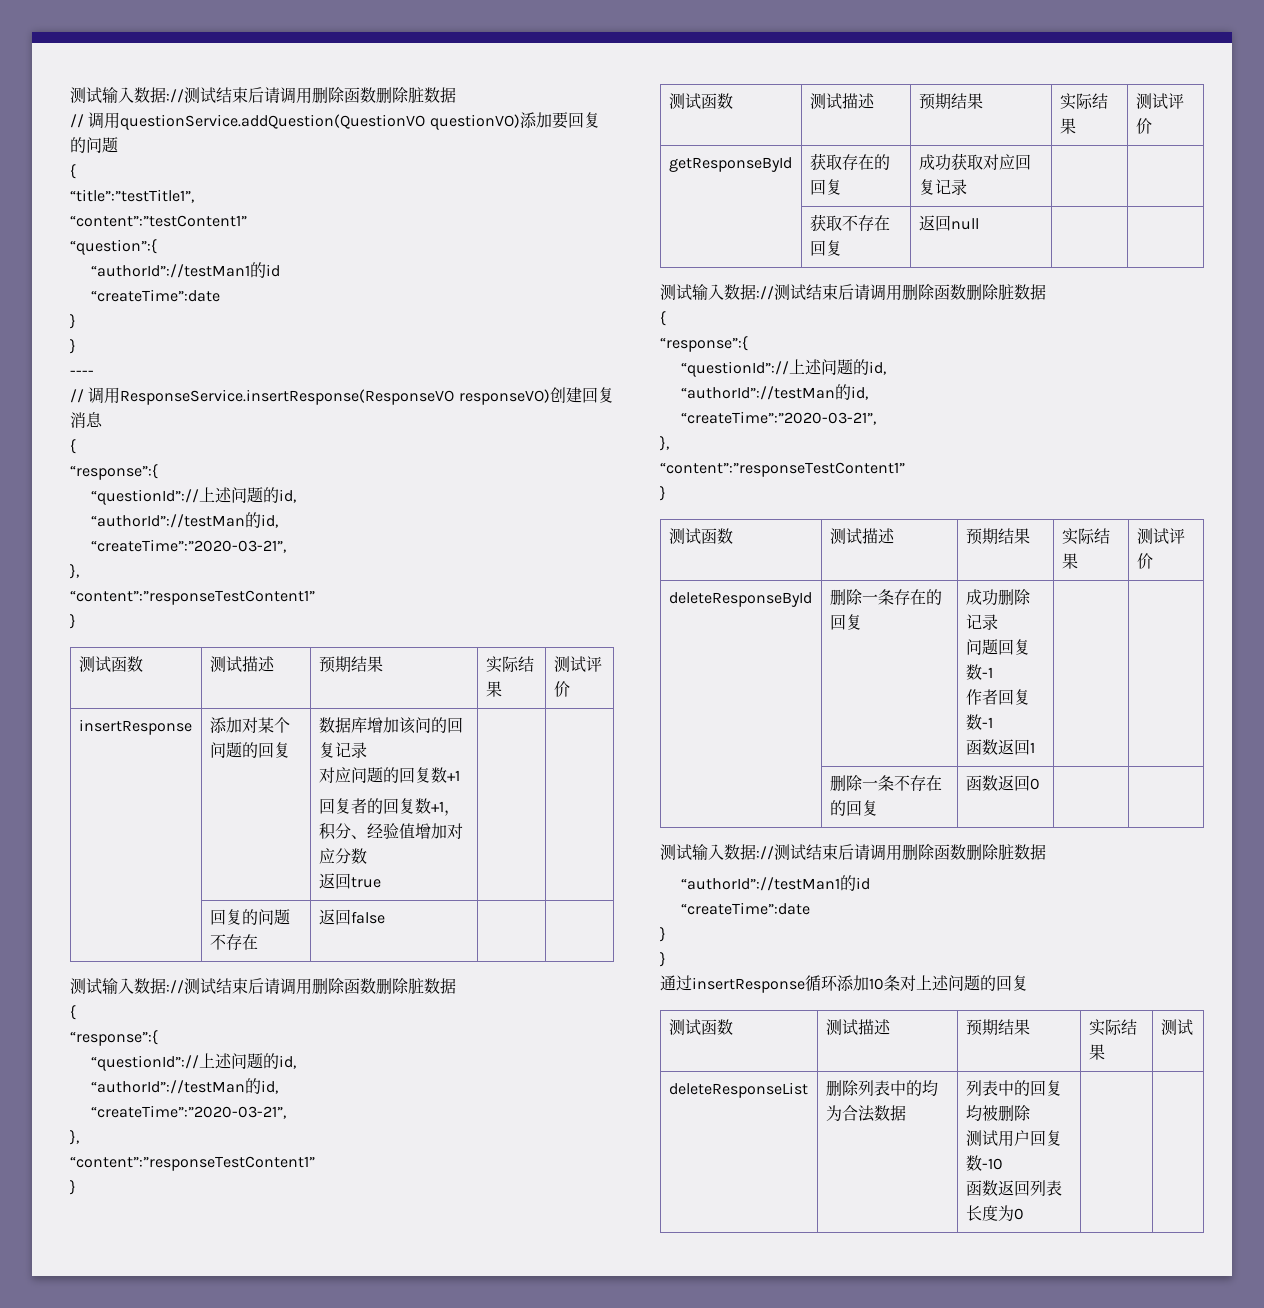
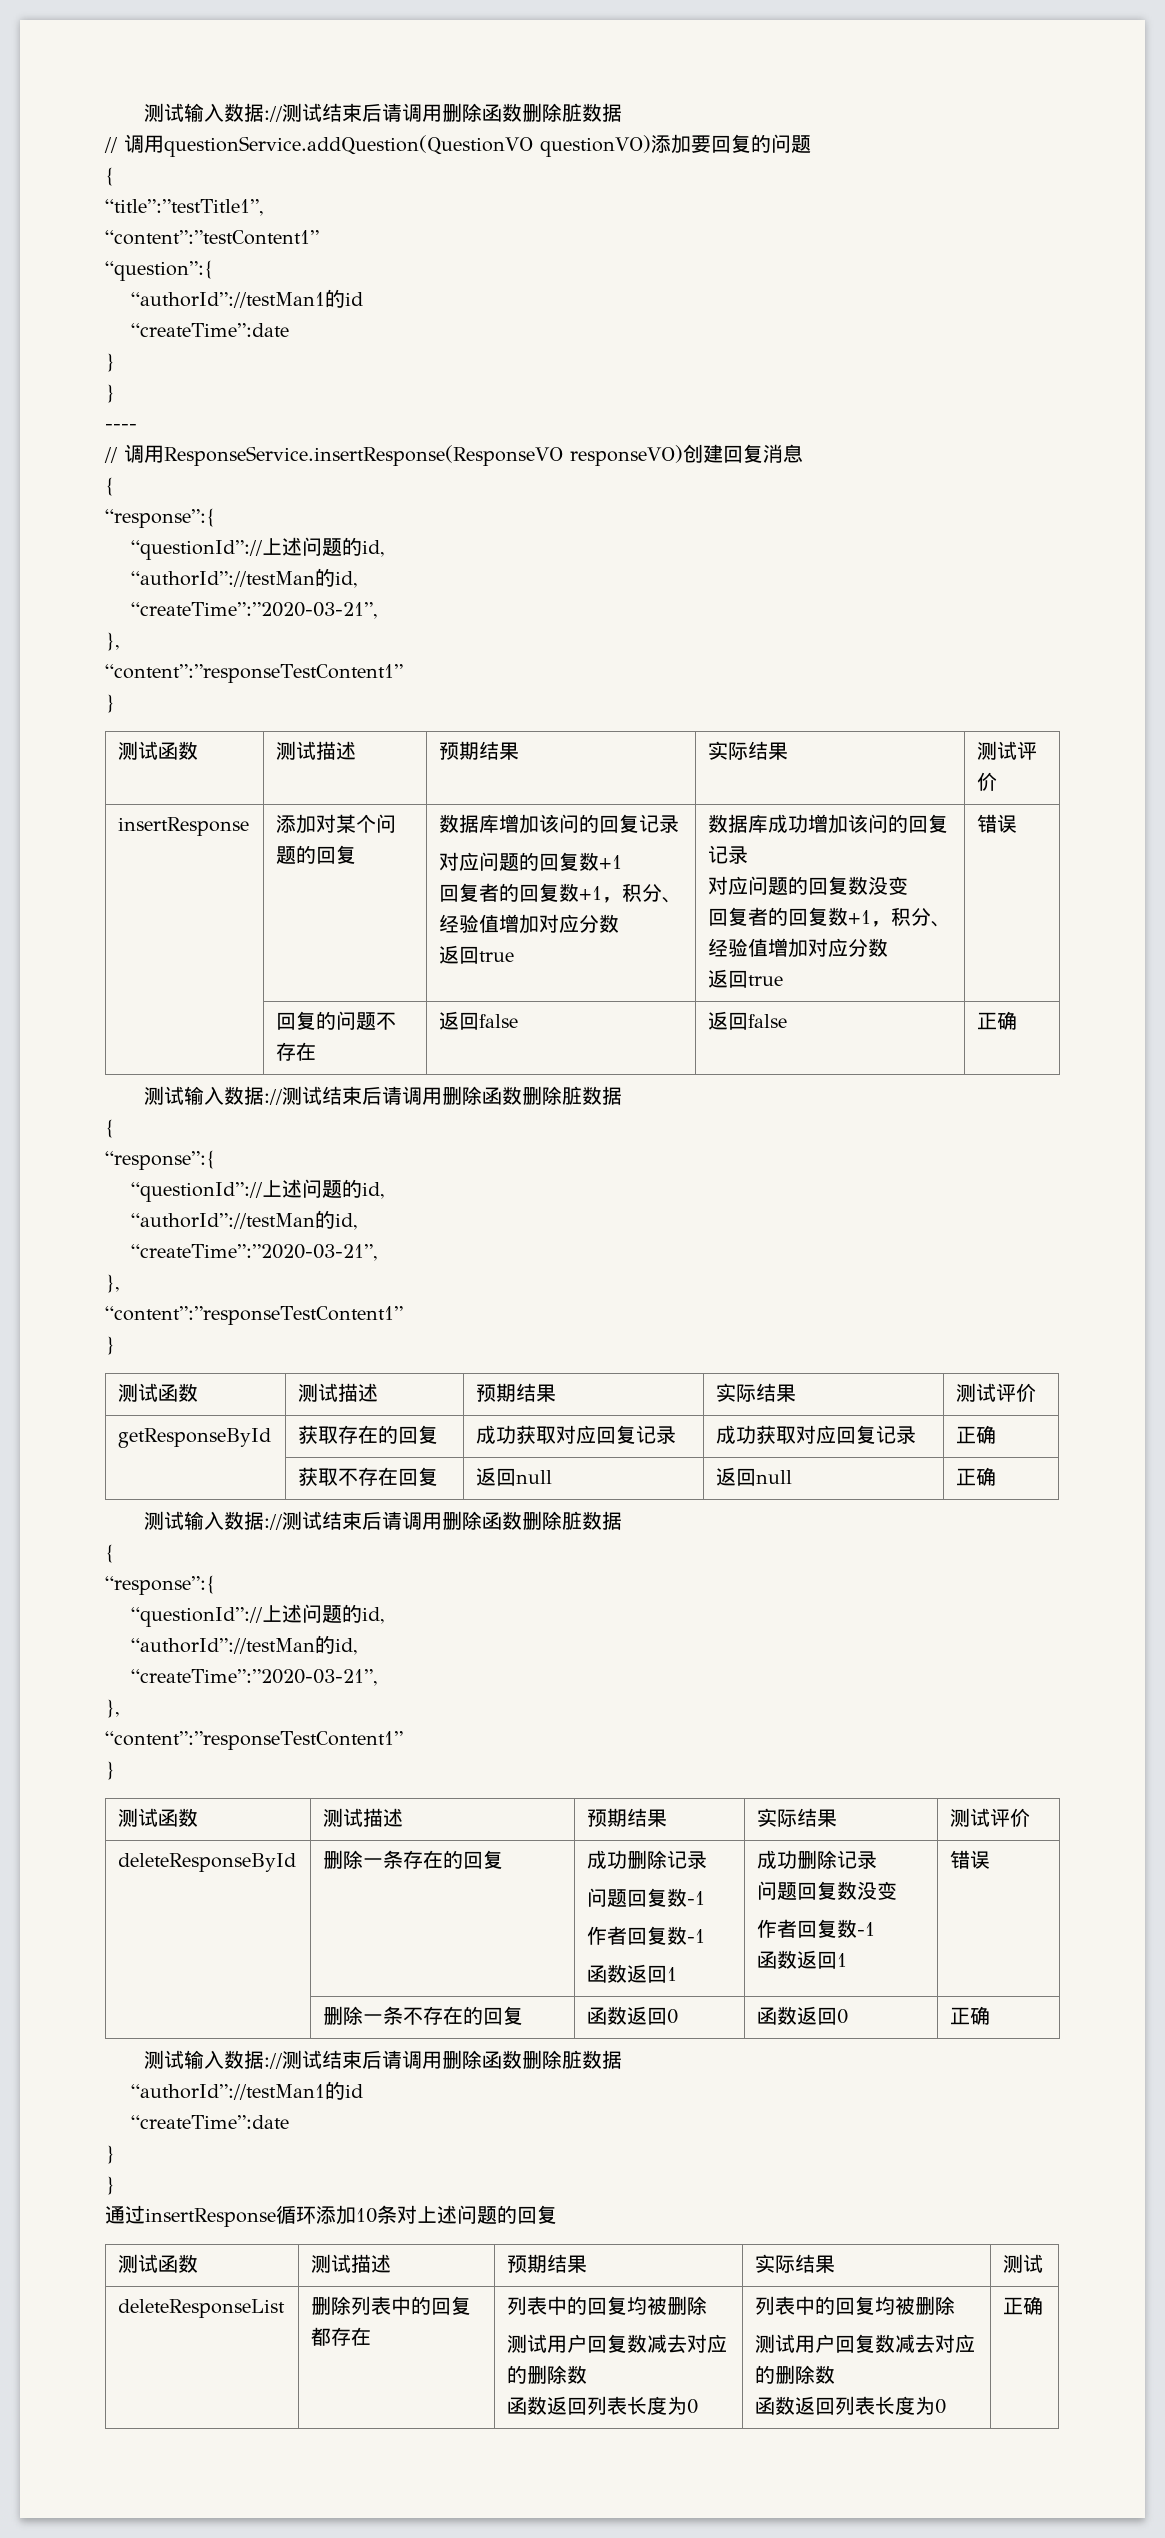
(381, 882) | -> [708,814,949,834] [708,845,749,864] [708,876,909,895] [708,907,952,927] [708,938,889,958] [708,969,784,988] [977,814,1018,833] 数据库成功增加该问的回复记录 // 对应问题的回复数没变 // 回复者的回复数+1，积分、经验值增加对应分数 // 返回true | 错误
(385, 917) | -> [708,1011,788,1030] [977,1011,1018,1030] 返回false | 正确
(967, 187) | -> [716,1425,917,1444] [956,1425,997,1444] 成功获取对应回复记录 | 正确
(979, 224) | -> [716,1467,793,1486] [956,1467,997,1486] 返回null | 正确
(1035, 747) | -> [757,1850,878,1869] [757,1881,898,1900] [757,1919,876,1938] [757,1950,848,1969] [950,1850,991,1869] 成功删除记录 // 问题回复数没变 // 作者回复数-1 // 函数返回1 | 错误
(1040, 784) | -> [757,2006,849,2025] [950,2006,991,2025] 函数返回0 | 正确
[921,1080,938,1097] [825,1105,906,1122] [965,1080,1062,1096] [965,1105,1031,1122] [965,1130,1062,1147] [965,1155,1003,1171] [965,1180,1062,1196] [965,1205,1024,1221] 均为合法数据 | 列表中的回复均被删除 // 测试用户回复数-10 // 函数返回列表长度为0 | | -> [431,2296,472,2315] [311,2327,372,2346] [507,2296,708,2315] [507,2334,728,2353] [507,2365,588,2384] [507,2396,699,2415] [755,2296,956,2315] [755,2334,976,2353] [755,2365,836,2384] [755,2396,947,2415] [1003,2296,1044,2315] 回复都存在 | 列表中的回复均被删除 // 测试用户回复数减去对应的删除数 // 函数返回列表长度为0 | 列表中的回复均被删除 // 测试用户回复数减去对应的删除数 // 函数返回列表长度为0 | 正确

